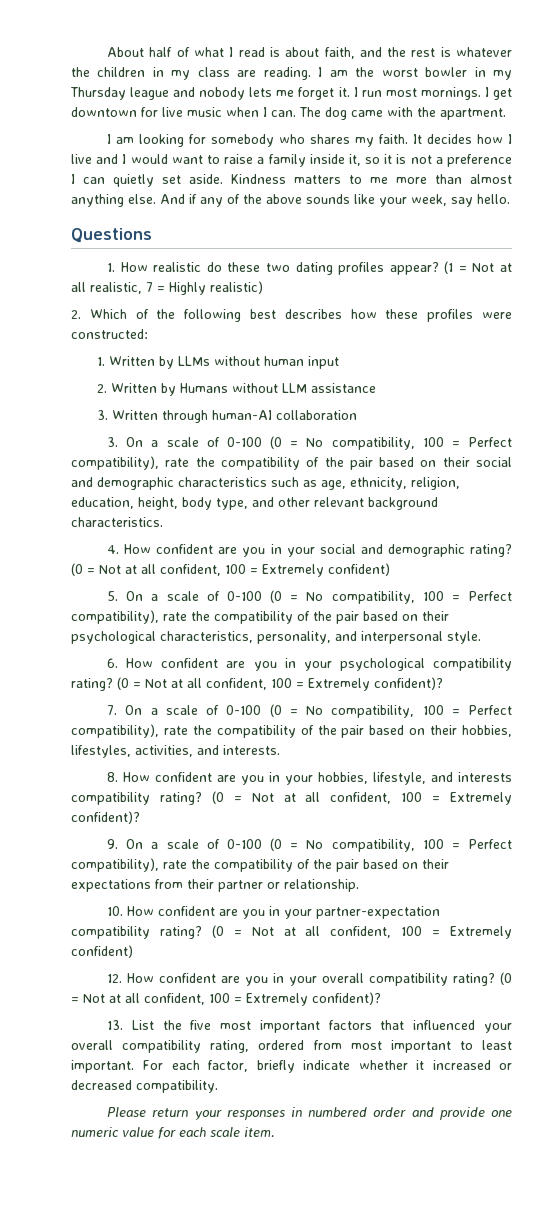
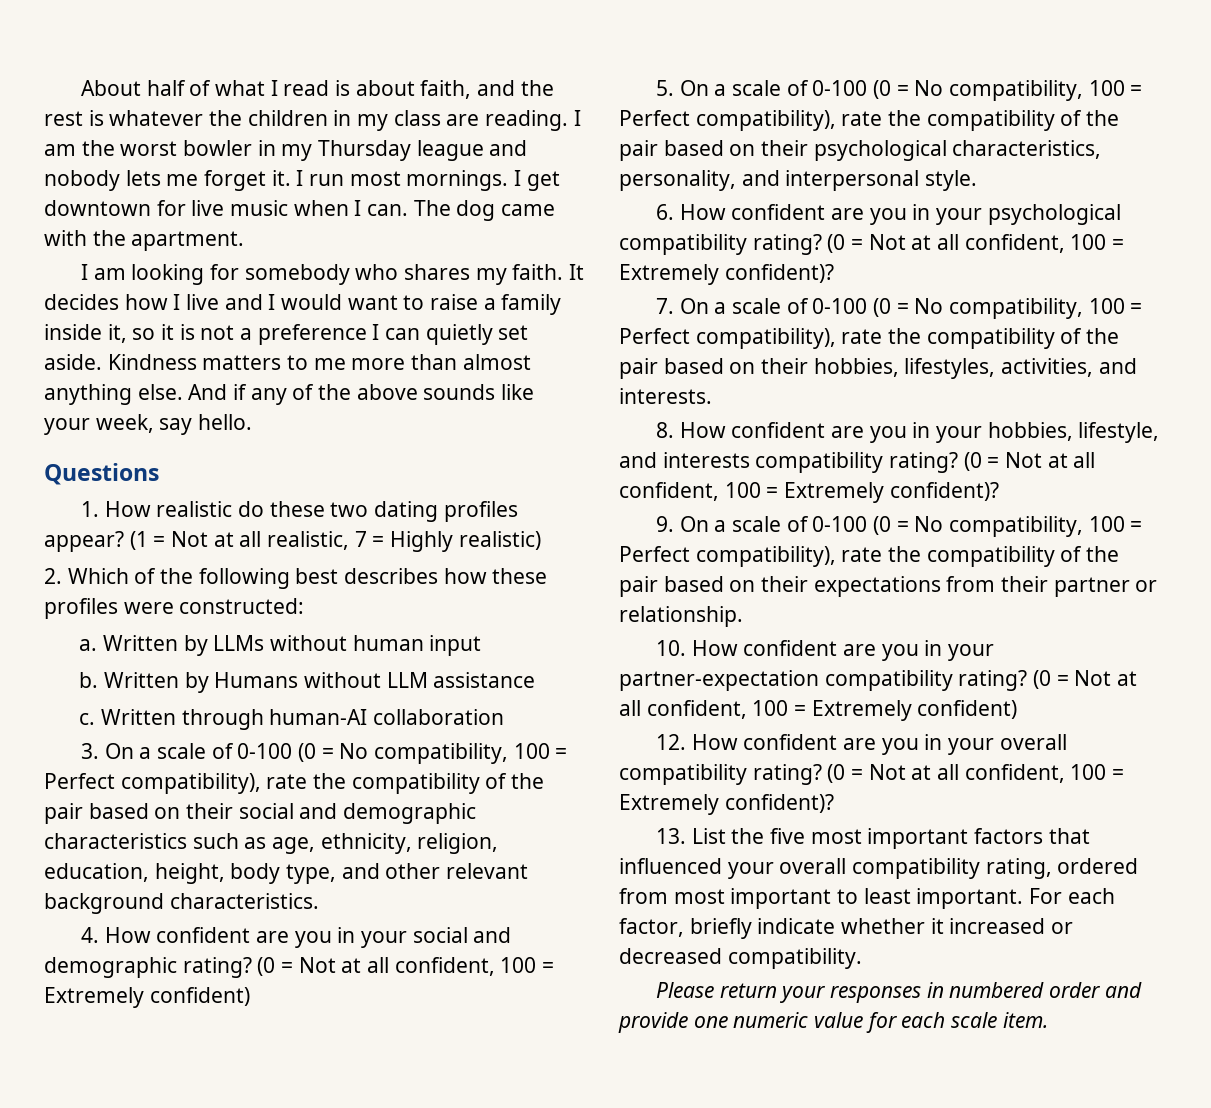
[96,357,105,366] 1. -> [79,639,98,651] a.
[96,384,107,393] 2. -> [79,672,99,688] b.
[96,410,108,420] 3. -> [79,713,96,725] c.

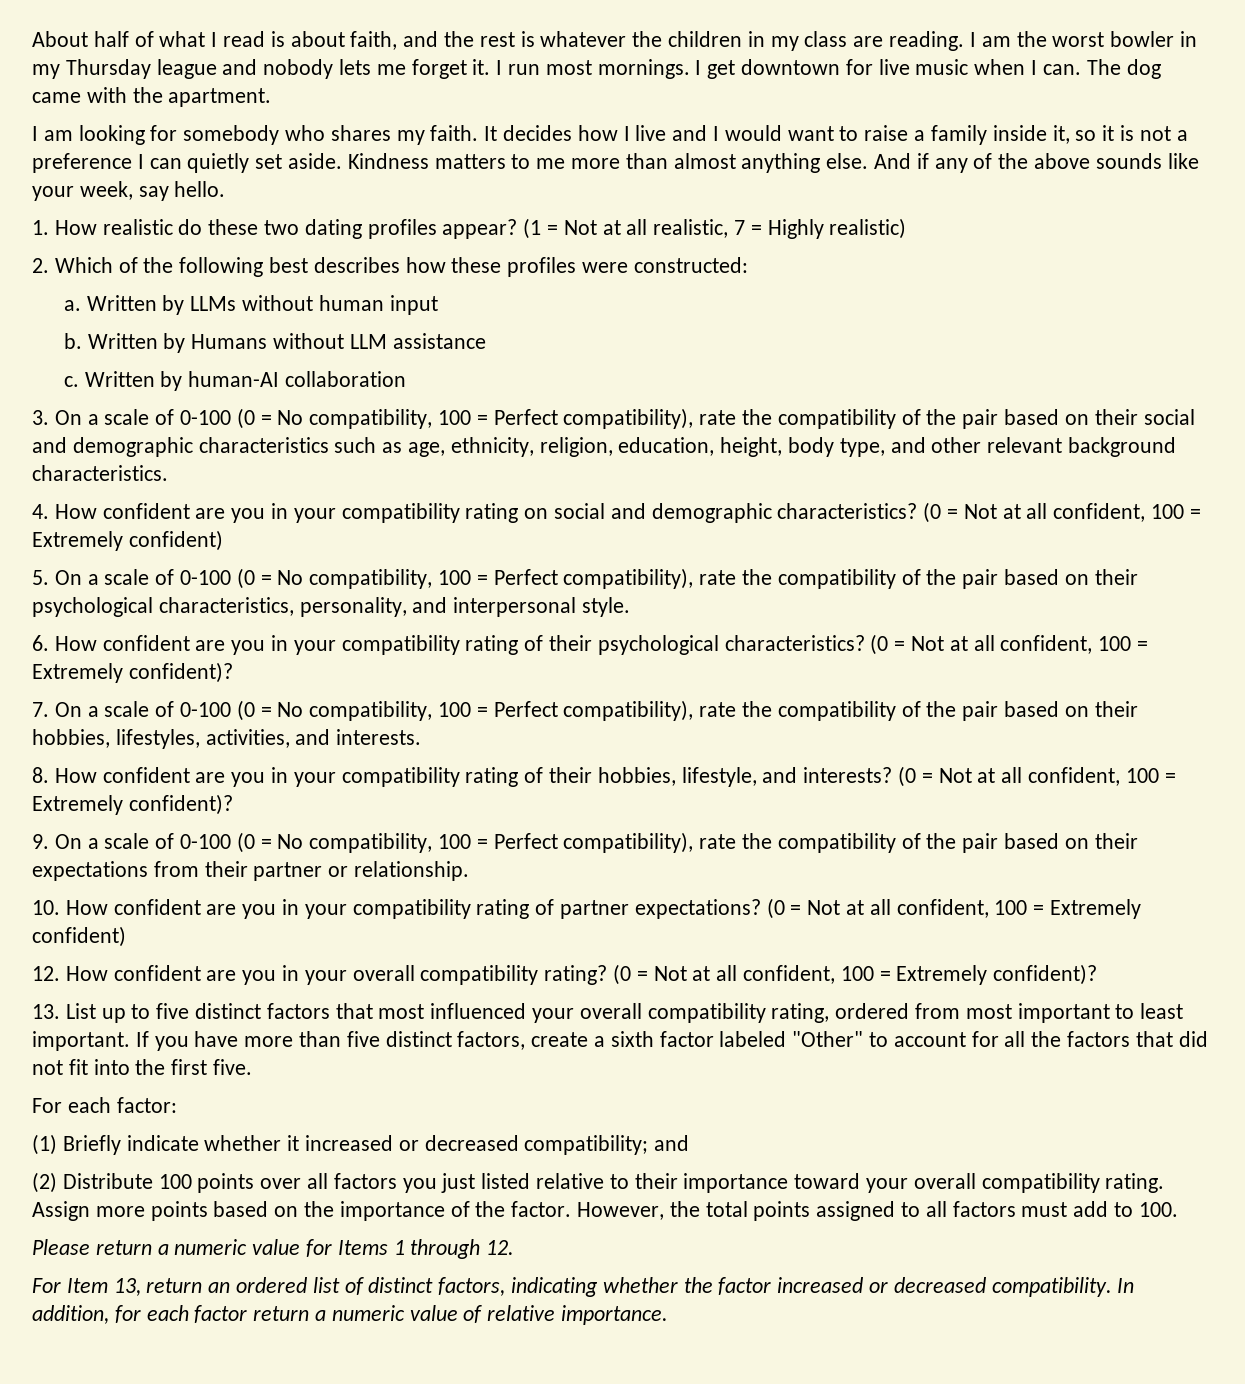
[44,463,159,485] // Questions -> (226, 189) none
[181,709,264,730] through -> [160,371,183,391] by
[412,927,512,943] [44,957,252,978] social and demographic rating? -> [341,503,918,523] compatibility rating on social and demographic characteristics?
[987,204,1121,225] [619,234,822,255] psychological compatibility rating? -> [341,635,865,655] compatibility rating of their psychological characteristics?
[987,422,1160,443] [619,452,959,473] hobbies, lifestyle, and interests compatibility rating? -> [341,767,893,787] compatibility rating of their hobbies, lifestyle, and interests?
[619,670,1028,691] partner-expectation compatibility rating? -> [352,899,761,919] compatibility rating of partner expectations?
[731,828,1090,849] the five most important factors that -> [101,1003,425,1023] up to five distinct factors that most
[1029,888,1115,904] [619,918,752,939] For each factor, briefly -> [135,1031,1208,1051] [32,1059,253,1075] [32,1097,177,1113] [32,1134,121,1155] If you have more than five distinct factors, create a sixth factor labeled "Other" to account for all the factors that did not fit into the first five. // For each factor: // (1) Briefly
[727,948,862,969] [655,982,1142,1003] [618,1012,1048,1033] compatibility. // Please return your responses in numbered order and provide one numeric value for each scale item. -> [524,1135,690,1155] [32,1172,1165,1193] [32,1201,1178,1221] [32,1239,515,1259] [32,1277,1135,1297] [32,1305,669,1325] compatibility; and // (2) Distribute 100 points over all factors you just listed relative to their importance toward your overall compatibility rating. Assign more points based on the importance of the factor. However, the total points assigned to all factors must add to 100. // Please return a numeric value for Items 1 through 12. // For Item 13, return an ordered list of distinct factors, indicating whether the factor increased or decreased compatibility. In addition, for each factor return a numeric value of relative importance.

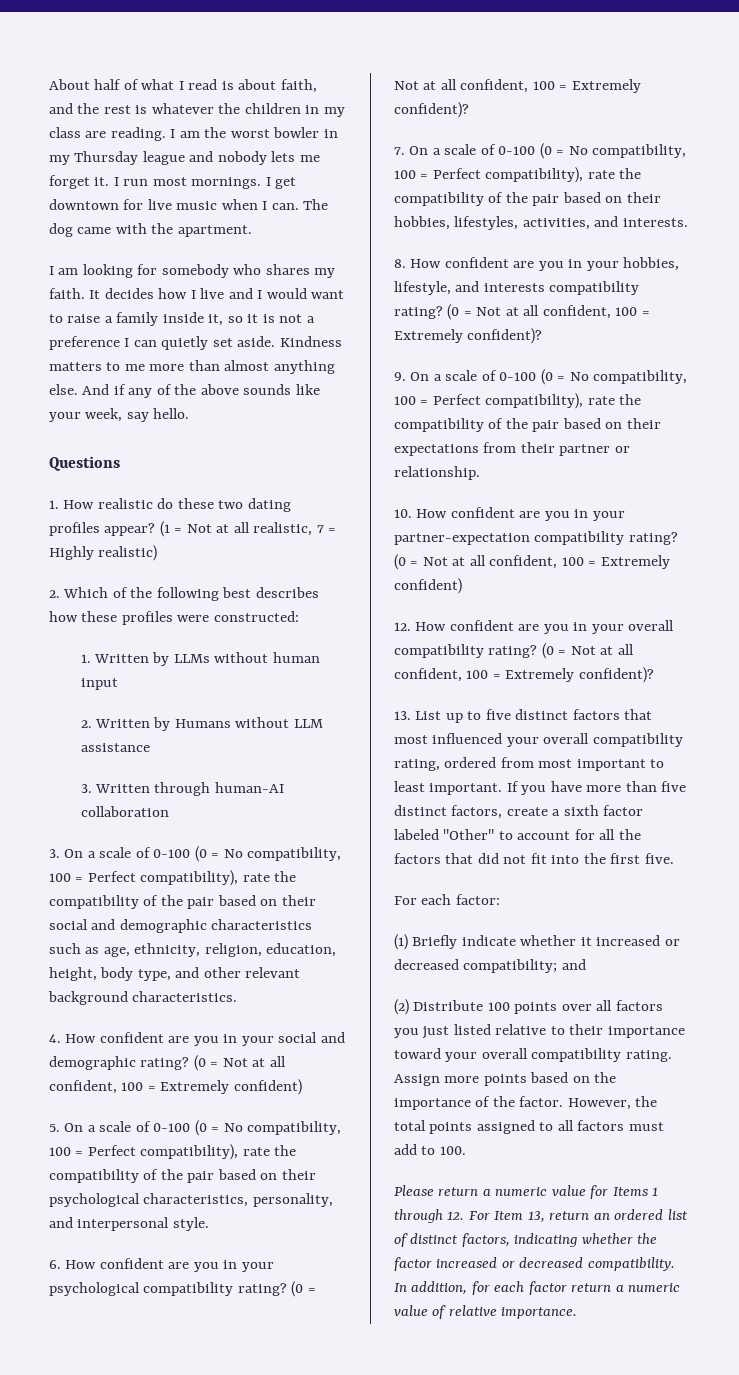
(226, 189) none -> [49,456,120,471] // Questions
[63,300,81,311] a. -> [80,654,91,663] 1.
[63,333,82,349] b. -> [80,720,92,728] 2.
[63,371,183,391] c. Written by -> [80,782,211,796] 3. Written through
[341,503,918,523] compatibility rating on social and demographic characteristics? -> [278,1032,345,1043] [49,1056,190,1070] social and demographic rating?
[341,635,865,655] compatibility rating of their psychological characteristics? -> [49,1282,287,1296] psychological compatibility rating?
[341,767,893,787] compatibility rating of their hobbies, lifestyle, and interests? -> [623,257,680,271] [394,281,640,295] [394,306,443,319] hobbies, lifestyle, and interests compatibility rating?
[352,899,761,919] compatibility rating of partner expectations? -> [394,531,678,545] partner-expectation compatibility rating?
(515, 1247) // -> (465, 1216) none

